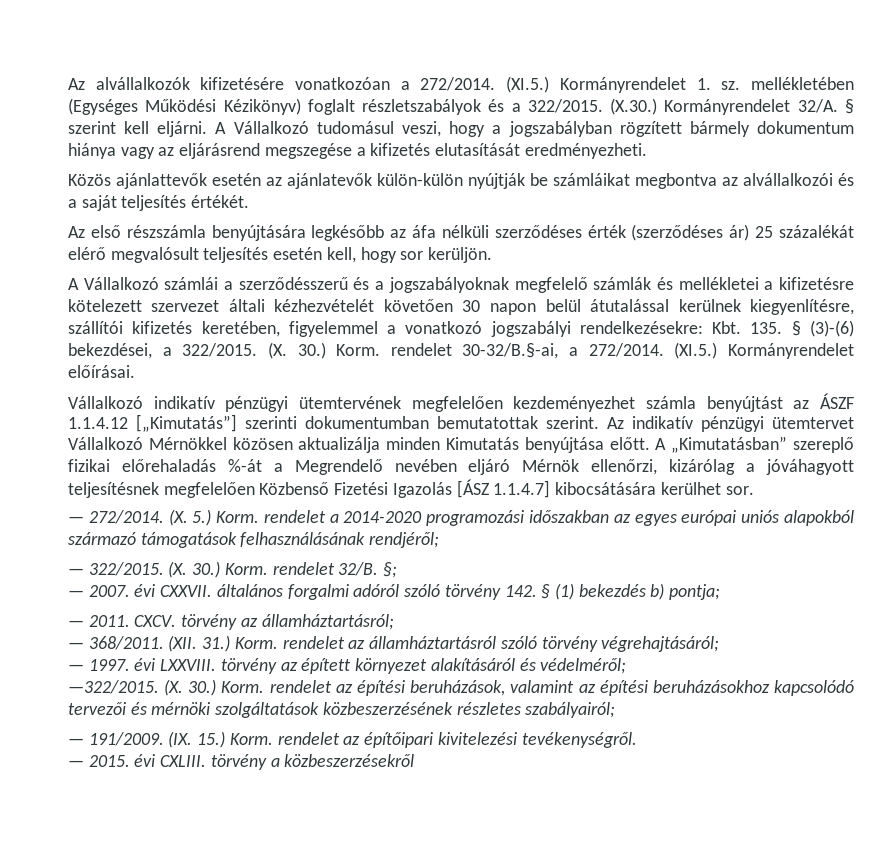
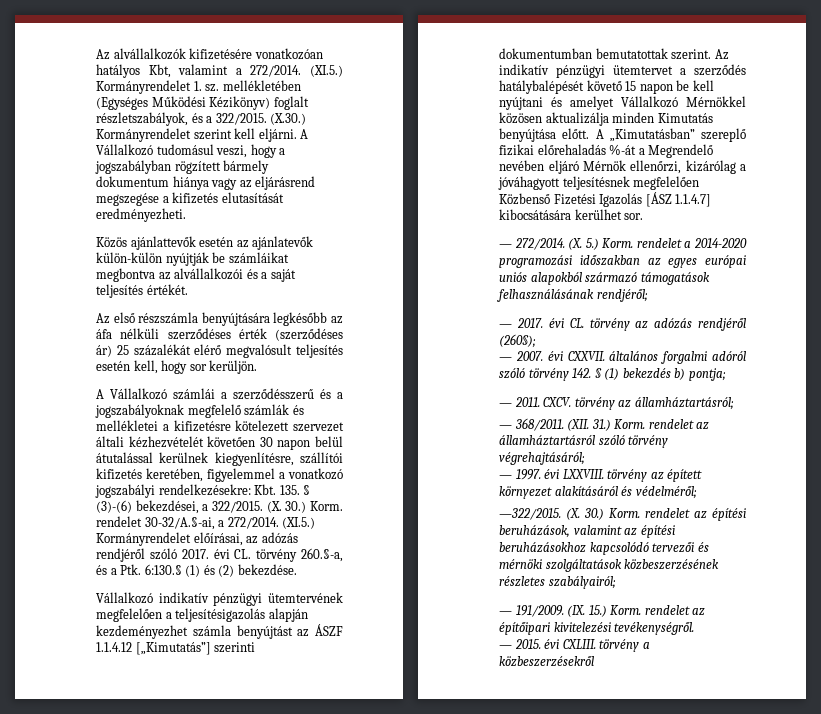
(391, 83) none -> [96,64,229,78] hatályos Kbt, valamint
[362,99,482,115] részletszabályok -> [96,112,189,126] részletszabályok,
[797,99,854,114] 32/A. § -> (192, 135) none
[462,342,854,359] [67,365,135,378] 30-32/B.§-ai, a 272/2014. (XI.5.) Kormányrendelet előírásai. -> [144,517,316,530] [96,532,298,546] [96,548,343,562] [96,564,297,577] 30-32/A.§-ai, a 272/2014. (XI.5.) Kormányrendelet előírásai, az adózás rendjéről szóló 2017. évi CL. törvény 260.§-a, és a Ptk. 6:130.§ (1) és (2) bekezdése.
(503, 404) none -> [165,608,308,622] a teljesítésigazolás alapján
(854, 423) none -> [680,64,746,76] [499,80,714,94] [499,96,615,110] a szerződés hatálybalépését követő 15 napon be kell nyújtani és amelyet
[88,561,398,578] 322/2015. (X. 30.) Korm. rendelet 32/B. §; -> [516,318,746,331] [499,334,537,348] 2017. évi CL. törvény az adózás rendjéről (260§);

